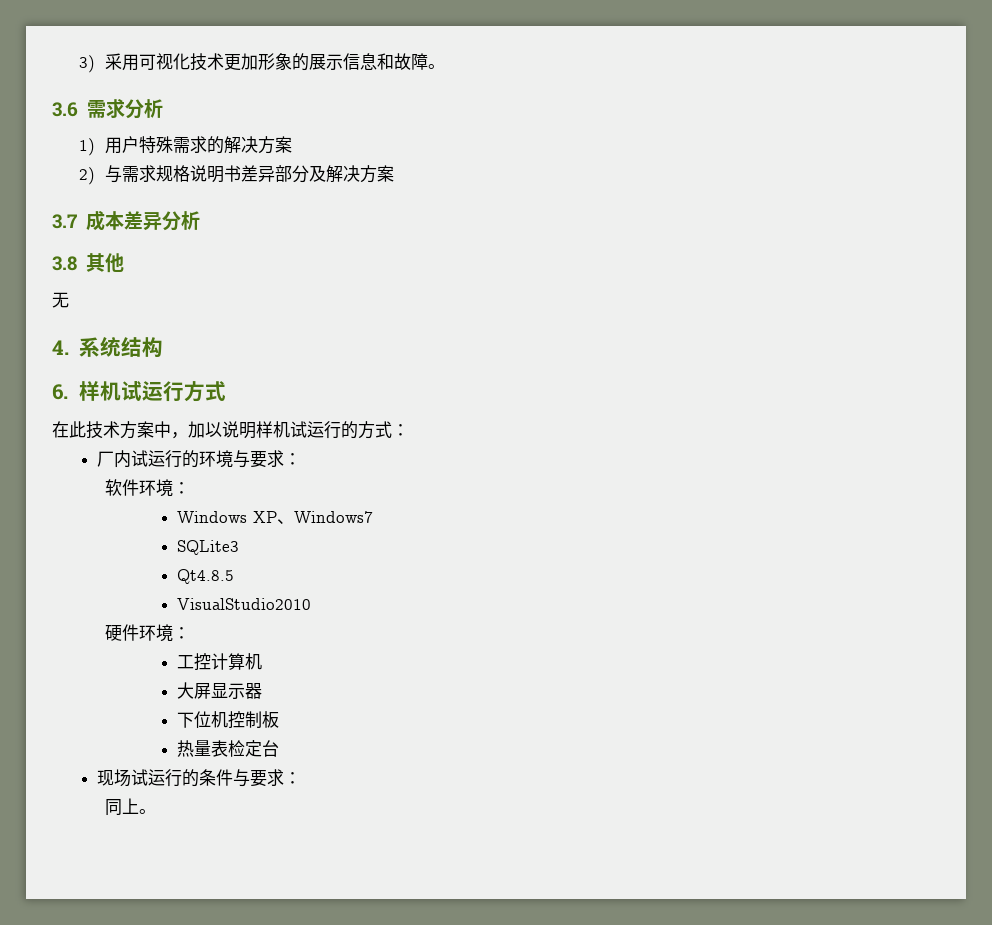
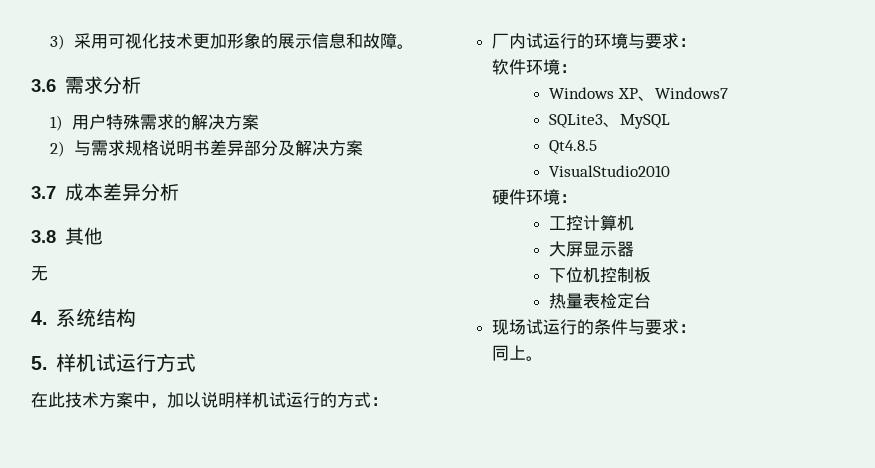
[52,384,68,400] 6. -> [31,356,47,370] 5.
(239, 547) none -> [603,114,671,129] 、MySQL

